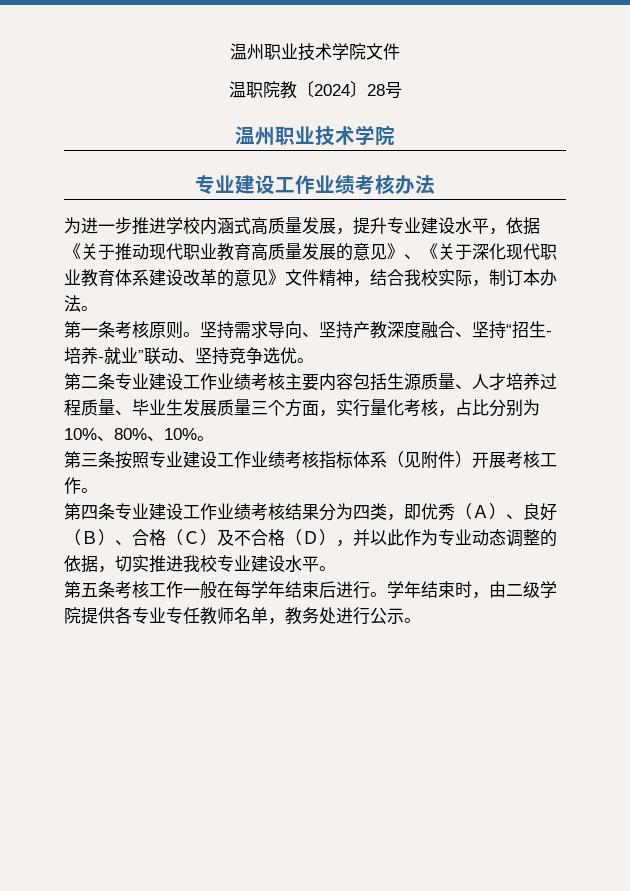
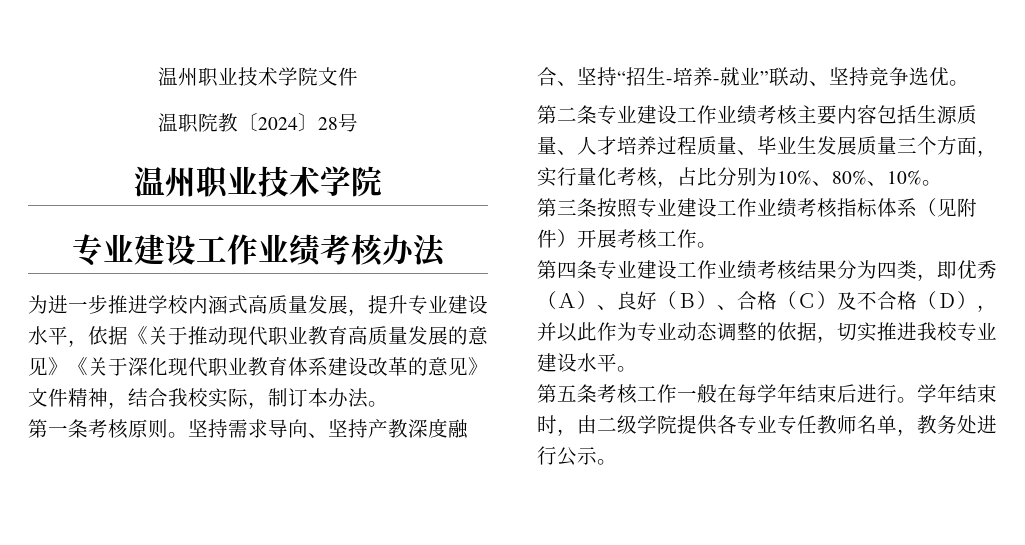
[404,254,421,259] 、 -> (68, 366) none

